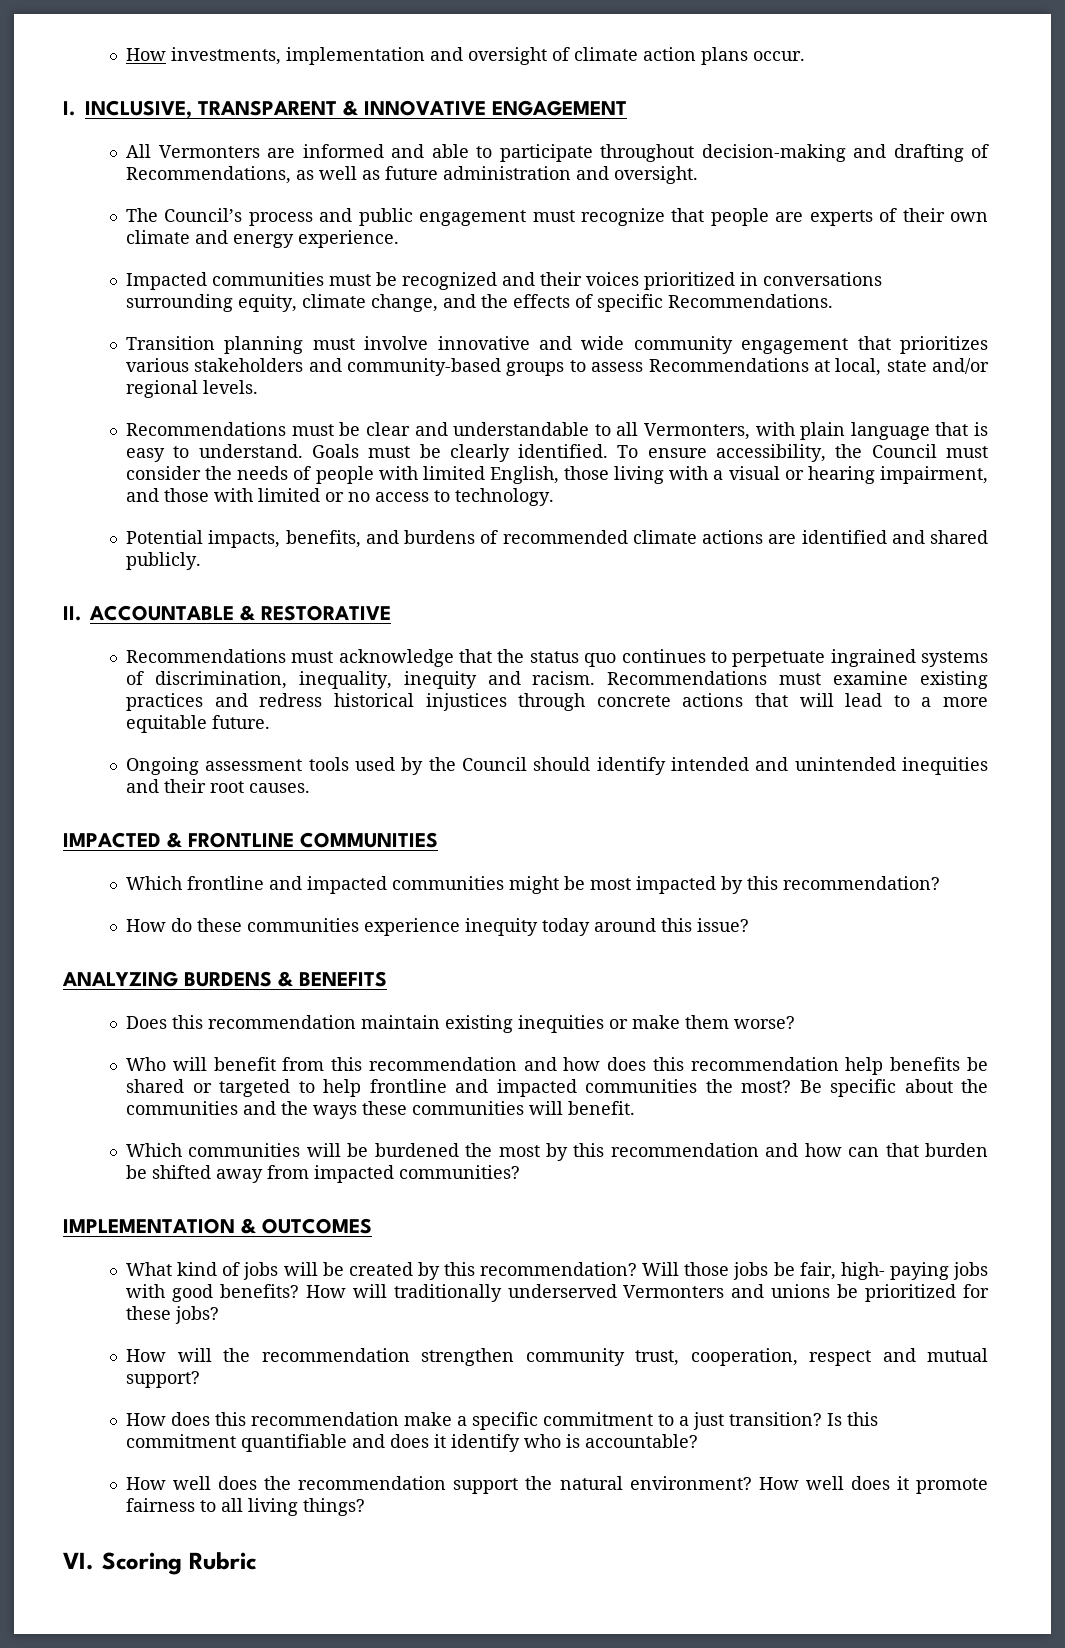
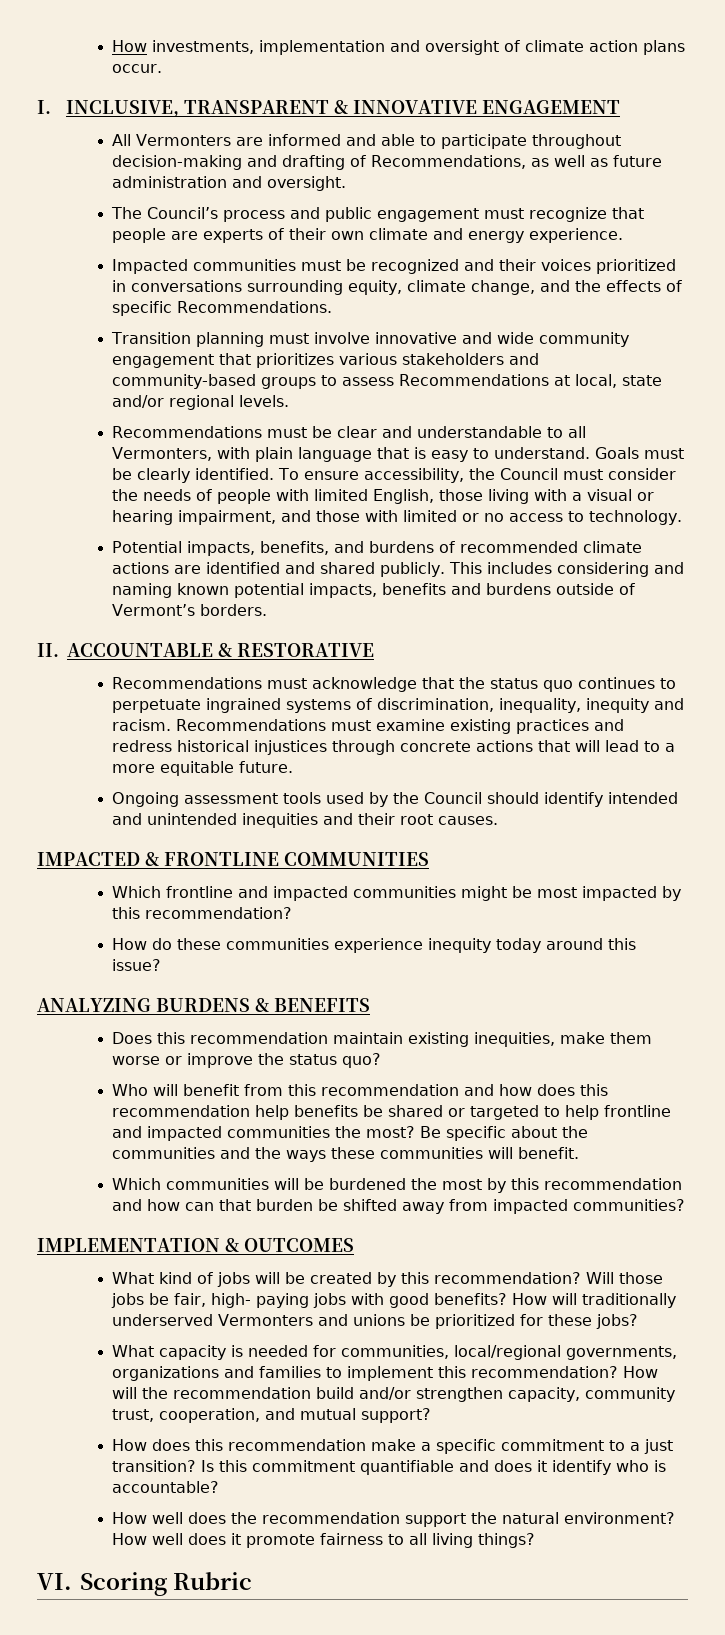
(202, 561) none -> [449,562,685,577] [112,583,636,598] [112,604,268,616] This includes considering and naming known potential impacts, benefits and burdens outside of Vermont’s borders.
[518,1015,796,1033] inequities or make them worse? -> [474,1032,653,1047] [112,1053,382,1068] inequities, make them worse or improve the status quo?
[126,1348,515,1366] How will the recommendation strengthen -> [112,1345,678,1360] [112,1366,659,1381] [112,1387,581,1402] What capacity is needed for communities, local/regional governments, organizations and families to implement this recommendation? How will the recommendation build and/or strengthen capacity,
[809,1350,872,1366] respect -> (261, 1415) none

